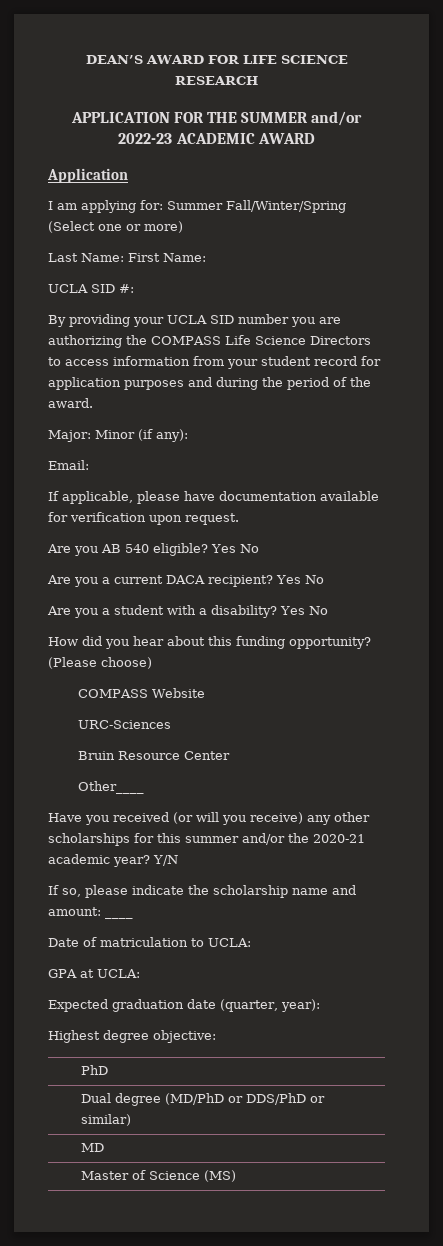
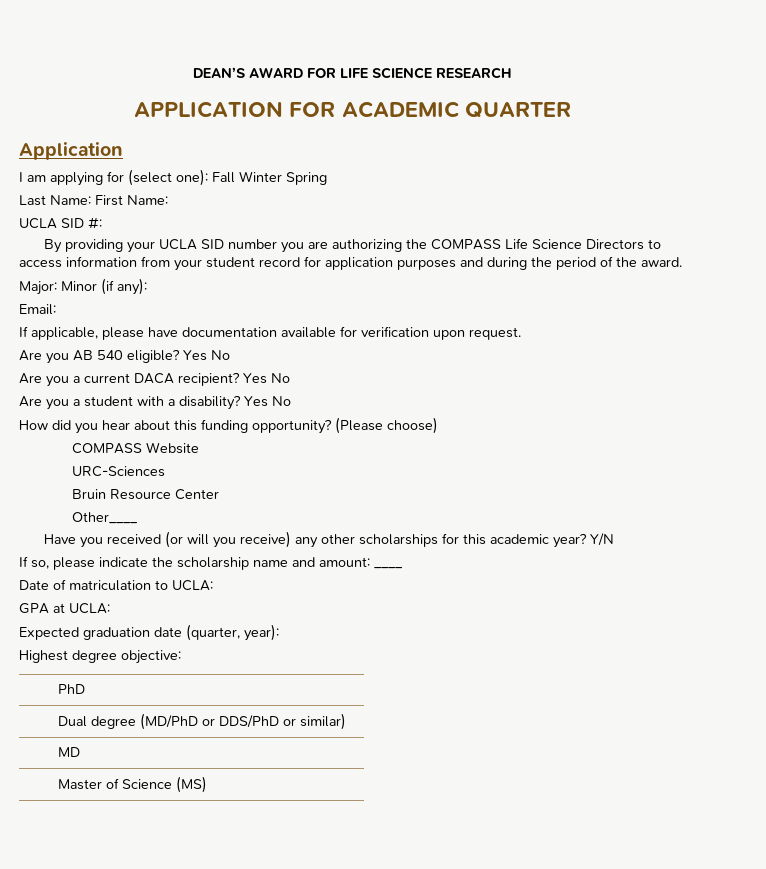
[207,111,363,126] [118,133,315,144] [47,168,128,183] [48,200,346,213] [48,221,183,233] THE SUMMER and/or 2022-23 ACADEMIC AWARD // Application // I am applying for: Summer Fall/Winter/Spring (Select one or more) -> [341,101,571,118] [19,142,123,160] [19,169,327,186] ACADEMIC QUARTER // Application // I am applying for (select one): Fall Winter Spring
[185,833,365,845] summer and/or the 2020-21 -> (487, 539) none

